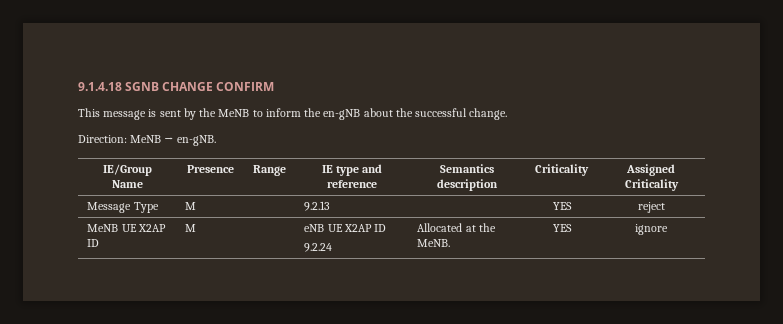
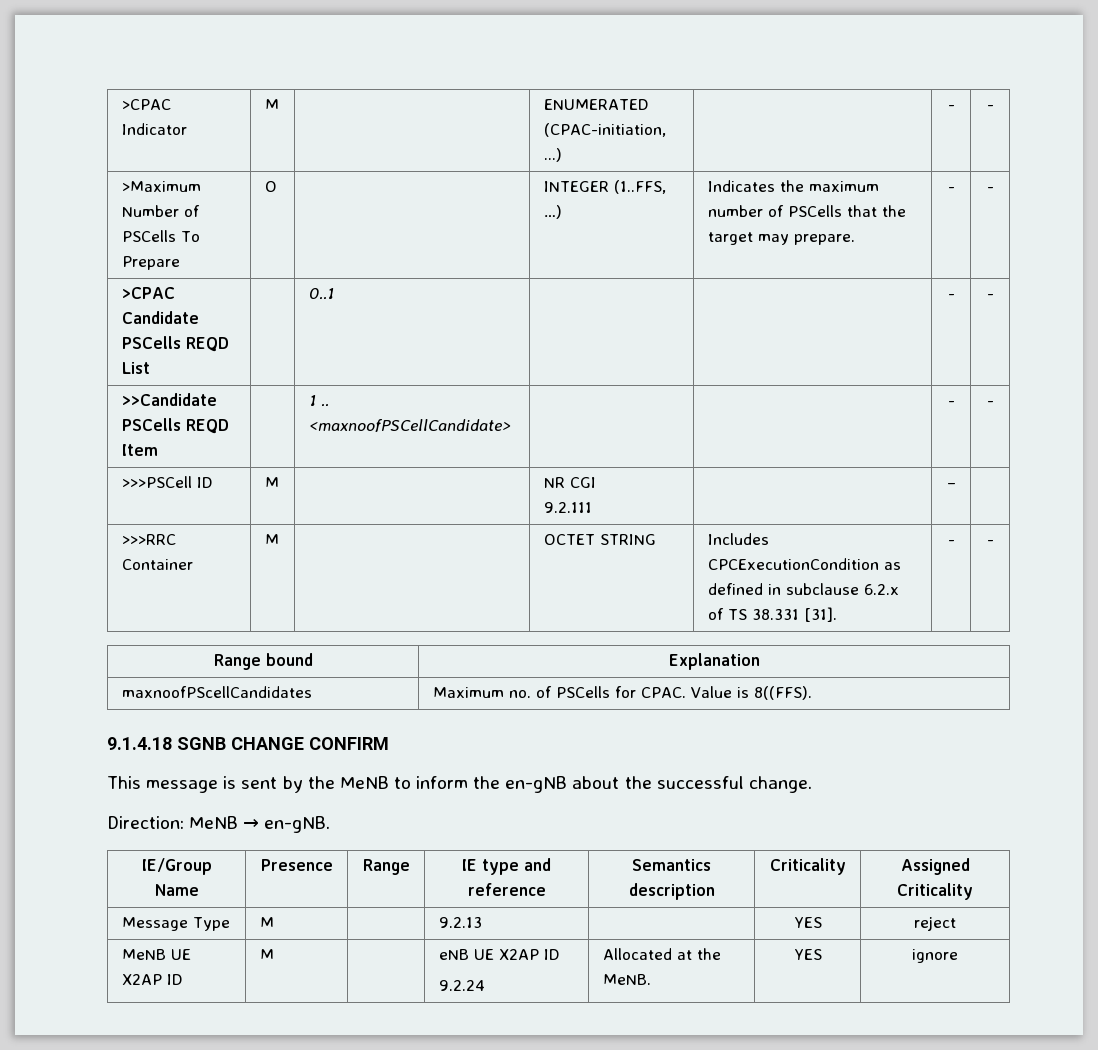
(78, 86) none -> [121,99,171,110] [121,123,187,135] [264,99,279,110] [543,99,649,110] [543,123,666,137] [543,148,562,162] [947,105,955,110] [986,105,994,110] [121,181,201,192] [121,205,200,217] [121,230,200,242] [121,256,180,270] [264,181,277,192] [543,180,666,194] [543,205,562,219] [707,180,879,192] [707,205,906,217] [707,232,855,245] [947,187,955,192] [986,187,994,192] [121,287,175,299] [121,311,199,324] [121,336,229,352] [121,362,150,374] [308,288,334,300] [947,294,955,299] [986,294,994,299] [121,393,217,406] [121,418,229,434] [121,444,158,456] [308,395,329,407] [308,419,511,432] [947,401,955,406] [986,401,994,406] [121,476,213,488] [264,477,279,488] [543,477,596,488] [543,502,592,513] [946,483,956,488] [121,534,176,545] [121,559,193,570] [264,534,279,545] [543,534,656,545] [707,533,769,545] [707,558,901,570] [707,583,899,595] [707,607,837,622] [947,540,955,545] [986,540,994,545] [213,653,313,670] [668,653,760,670] [121,686,312,698] [432,686,812,700] >CPAC Indicator | M | | ENUMERATED (CPAC-initiation, ...) | | - | - // >Maximum Number of PSCells To Prepare | O | | INTEGER (1..FFS, …) | Indicates the maximum number of PSCells that the target may prepare. | - | - // >CPAC Candidate PSCells REQD List | | 0..1 | | | - | - // >>Candidate PSCells REQD Item | | 1 .. <maxnoofPSCellCandidate> | | | - | - // >>>PSCell ID | M | | NR CGI // 9.2.111 | | – | // >>>RRC Container | M | | OCTET STRING | Includes CPCExecutionCondition as defined in subclause 6.2.x of TS 38.331 [31]. | - | - // Range bound | Explanation // maxnoofPScellCandidates | Maximum no. of PSCells for CPAC. Value is 8((FFS). //

